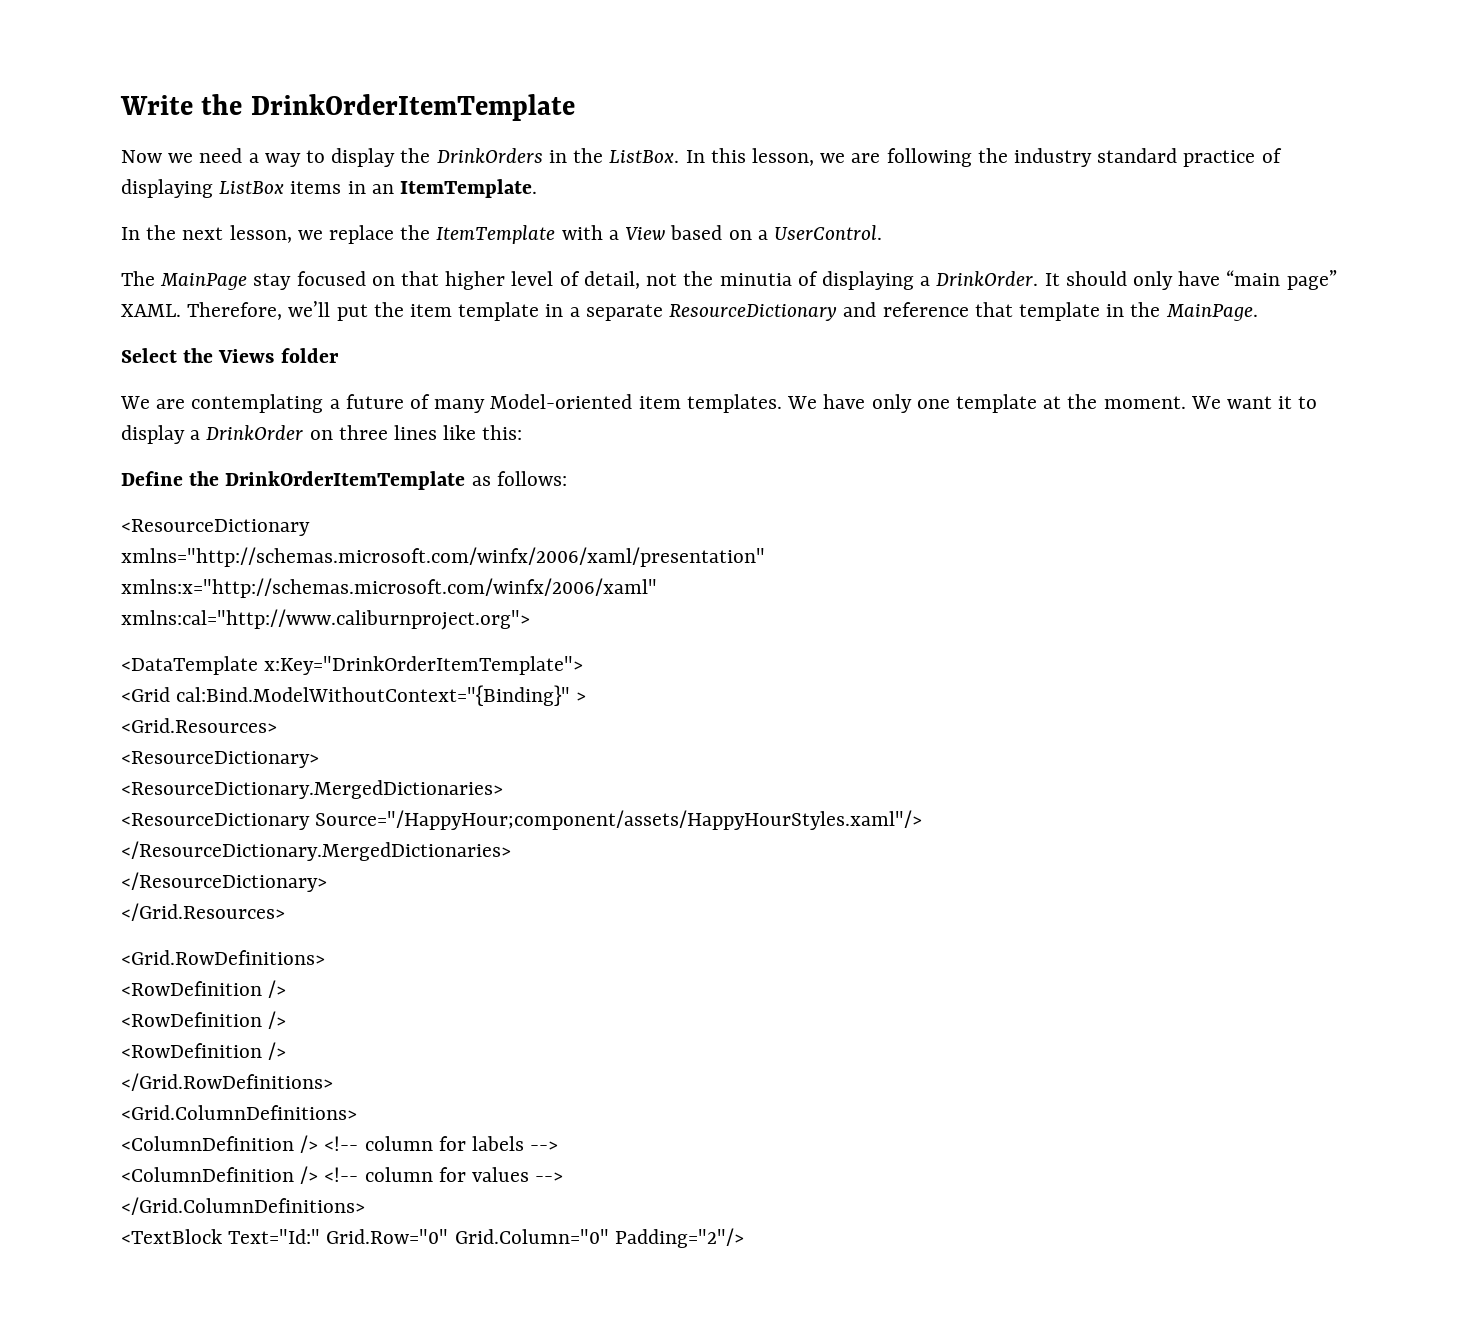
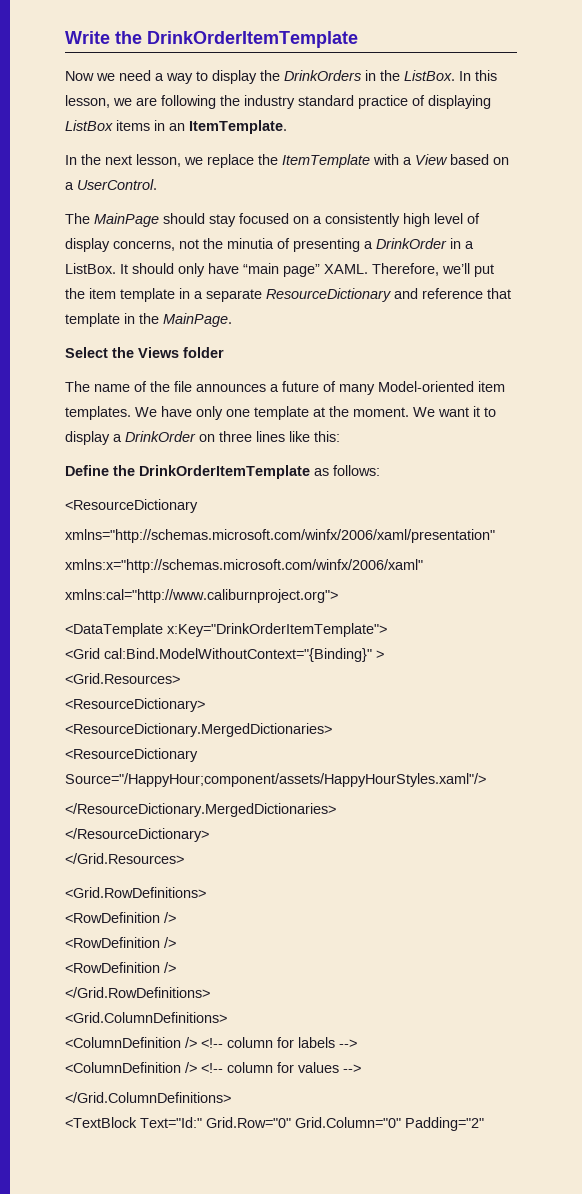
(248, 281) none -> [163,213,205,224] should
[401,271,1039,290] that higher level of detail, not the minutia of displaying a DrinkOrder. -> [313,213,480,227] [65,238,474,252] [65,263,116,274] a consistently high level of display concerns, not the minutia of presenting a DrinkOrder in a ListBox.
[120,394,324,413] We are contemplating -> [65,381,266,392] The name of the file announces
[614,1228,744,1248] Padding="2"/> -> [405,1117,484,1131] Padding="2"

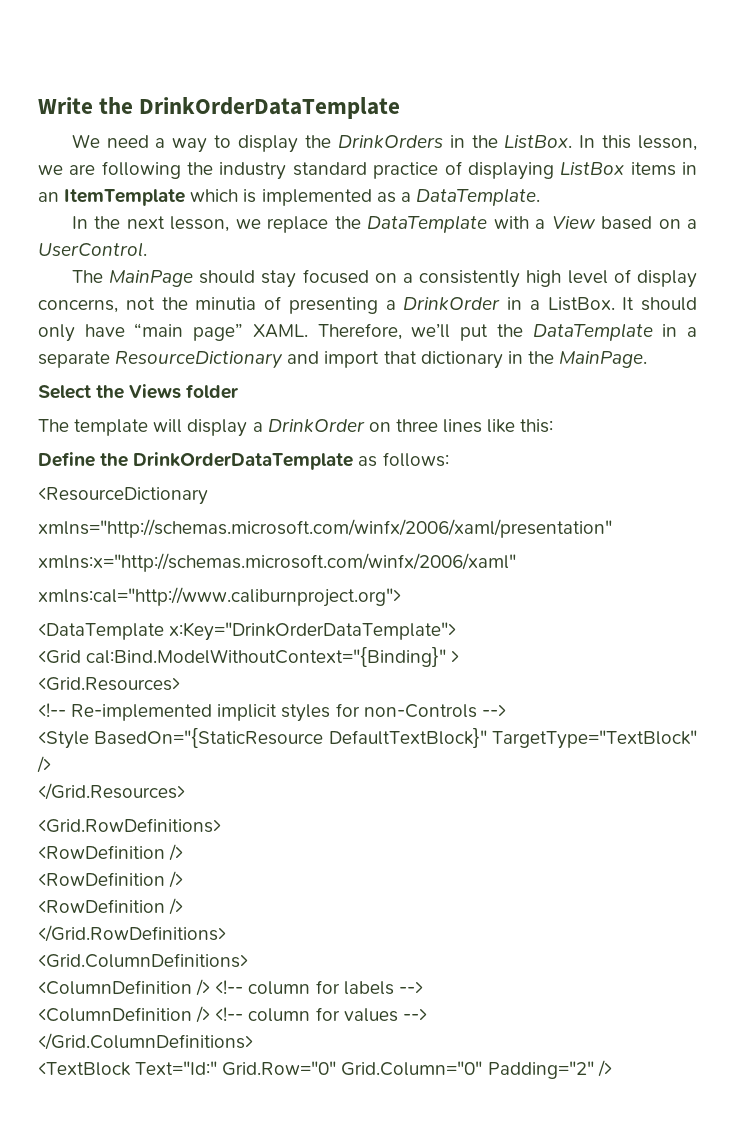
[147,31,358,48] [65,71,115,81] DrinkOrderItemTemplate // Now we -> [139,97,401,119] [71,134,100,148] DrinkOrderDataTemplate // We
[189,120,287,134] ItemTemplate. -> [64,188,540,206] ItemTemplate which is implemented as a DataTemplate.
[282,154,370,168] ItemTemplate -> [367,215,488,233] DataTemplate
[89,288,175,302] item template -> [532,323,653,341] DataTemplate
[422,288,511,299] [65,313,120,327] reference that template -> [324,351,503,369] import that dictionary
[94,381,505,395] [65,406,496,420] name of the file announces a future of many Model-oriented item templates. We have only one template at the moment. We want it to -> [74,419,183,436] template will
[139,465,310,479] DrinkOrderItemTemplate -> [133,452,354,470] DrinkOrderDataTemplate
[167,623,387,637] x:Key="DrinkOrderItemTemplate"> -> [169,622,457,641] x:Key="DrinkOrderDataTemplate">
[65,698,205,712] [65,723,332,737] [65,748,198,762] [65,773,486,787] [65,803,336,817] [65,828,209,842] <ResourceDictionary> // <ResourceDictionary.MergedDictionaries> // <ResourceDictionary Source="/HappyHour;component/assets/HappyHourStyles.xaml"/> // </ResourceDictionary.MergedDictionaries> // </ResourceDictionary> -> [38,703,506,722] [38,728,697,749] [37,756,51,773] <!-- Re-implemented implicit styles for non-Controls --> // <Style BasedOn="{StaticResource DefaultTextBlock}" TargetType="TextBlock" />
(484, 1124) none -> [597,1060,612,1077] />

